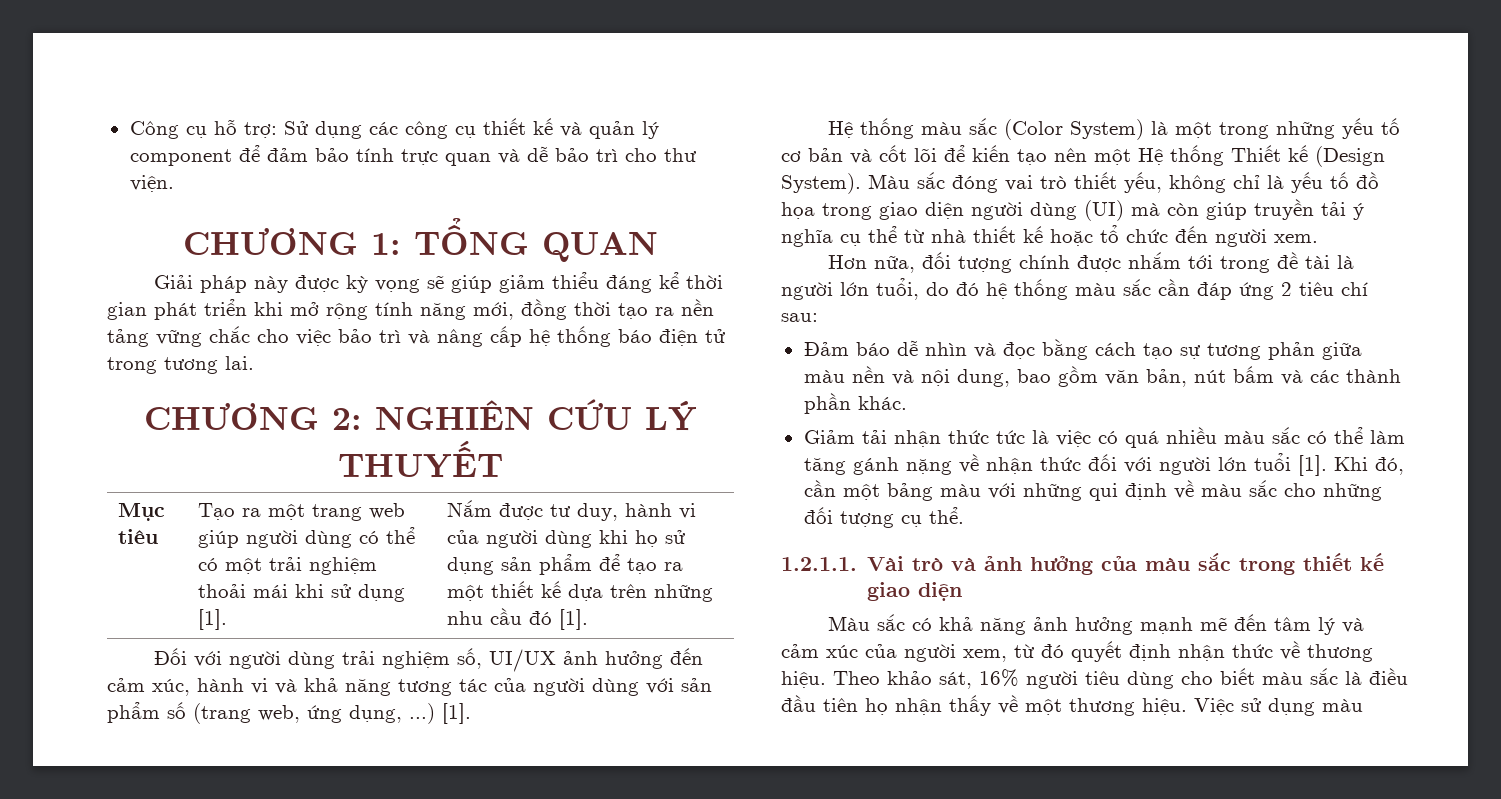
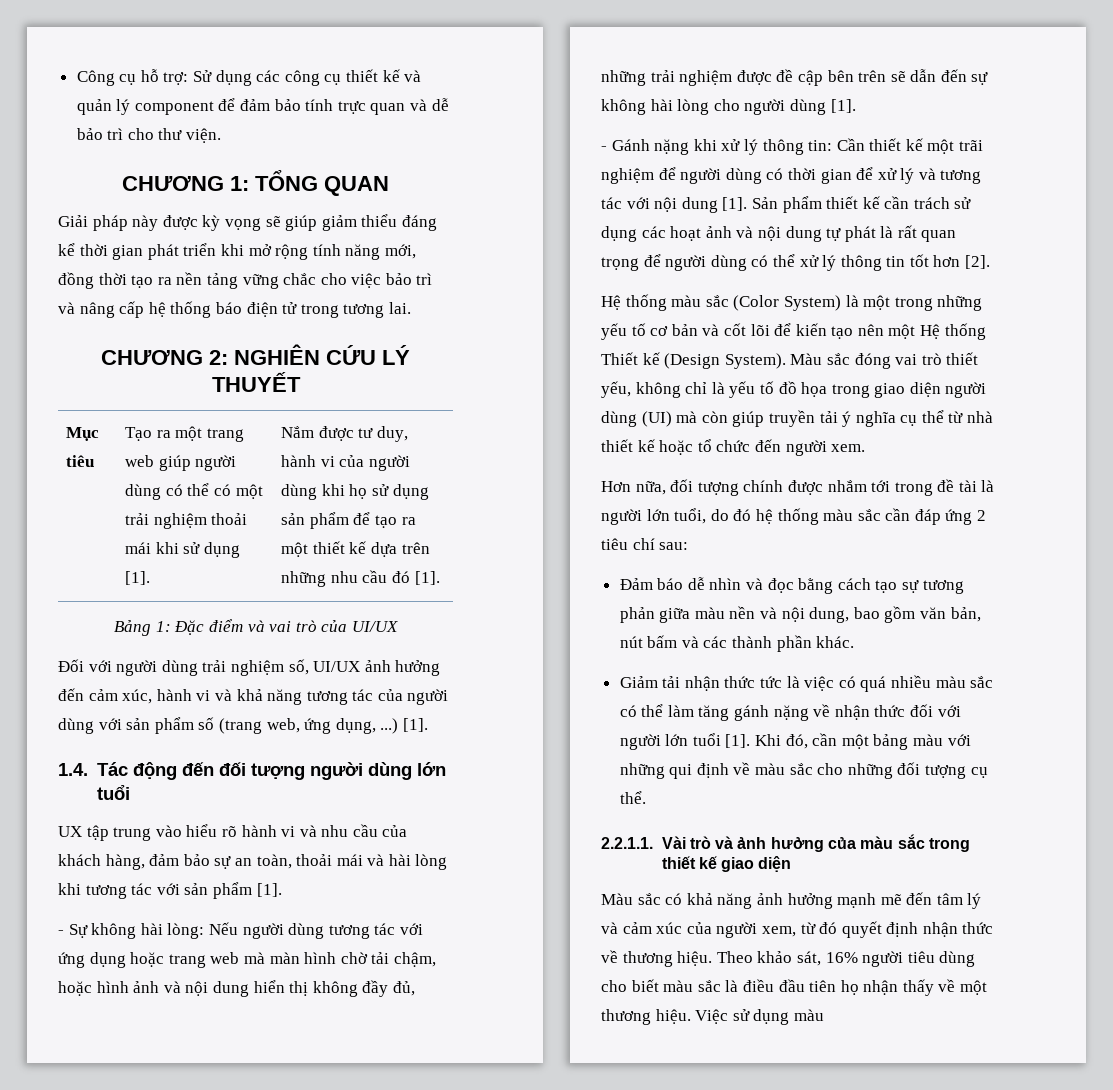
(589, 619) none -> [114,619,398,636] // Bảng 1: Đặc điểm và vai trò của UI/UX
(471, 713) none -> [58,762,446,780] [96,785,130,800] [58,824,408,841] [58,854,448,870] [58,882,282,899] [58,922,423,939] [58,952,436,968] [58,980,415,997] [601,69,989,86] [601,99,856,115] [601,138,984,155] [601,167,982,184] [601,196,972,213] [601,225,957,242] [601,254,991,271] // 1.4. Tác động đến đối tượng người dùng lớn tuổi // UX tập trung vào hiểu rõ hành vi và nhu cầu của khách hàng, đảm bảo sự an toàn, thoải mái và hài lòng khi tương tác với sản phẩm [1]. // - Sự không hài lòng: Nếu người dùng tương tác với ứng dụng hoặc trang web mà màn hình chờ tải chậm, hoặc hình ảnh và nội dung hiển thị không đầy đủ, những trải nghiệm được đề cập bên trên sẽ dẫn đến sự không hài lòng cho người dùng [1]. // - Gánh nặng khi xử lý thông tin: Cần thiết kế một trãi nghiệm để người dùng có thời gian để xử lý và tương tác với nội dung [1]. Sản phẩm thiết kế cần trách sử dụng các hoạt ảnh và nội dung tự phát là rất quan trọng để người dùng có thể xử lý thông tin tốt hơn [2].
[781,557,857,571] 1.2.1.1. -> [601,837,653,849] 2.2.1.1.

